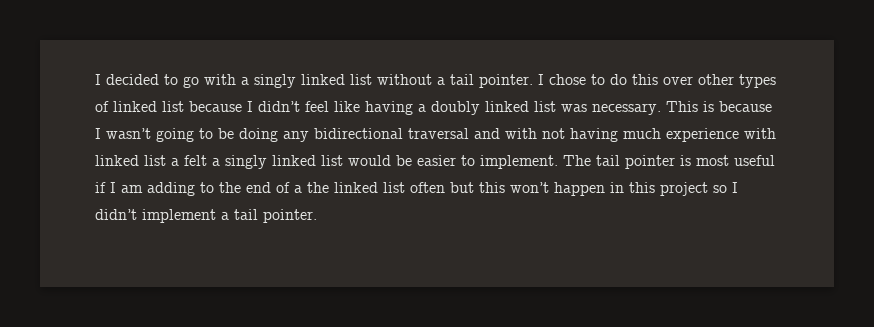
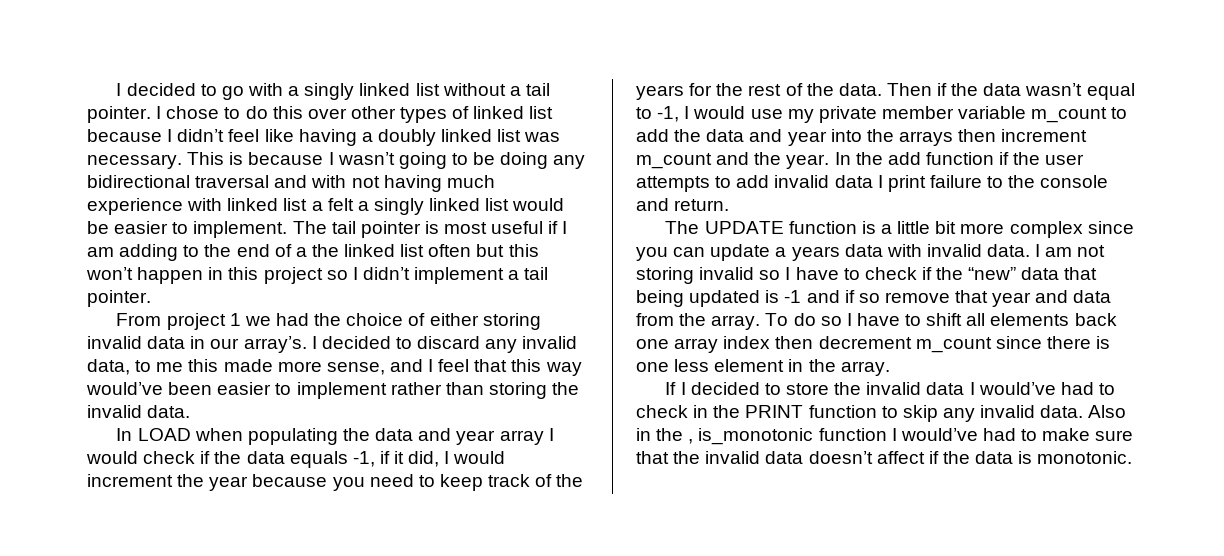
(317, 216) none -> [116,313,541,330] [87,336,578,353] [87,359,582,376] [86,382,580,399] [87,405,191,418] [116,428,554,445] [86,451,506,468] [87,474,584,491] [636,83,1135,100] [636,106,1128,123] [636,129,1088,146] [636,152,1085,169] [636,175,1109,192] [636,198,730,211] [665,221,1134,238] [636,244,1106,261] [636,267,1098,284] [636,290,1112,307] [636,313,1117,330] [636,336,1111,353] [636,359,890,376] [665,382,1115,395] [636,405,1127,422] [636,428,1134,445] [636,451,1133,464] // From project 1 we had the choice of either storing invalid data in our array’s. I decided to discard any invalid data, to me this made more sense, and I feel that this way would’ve been easier to implement rather than storing the invalid data. // In LOAD when populating the data and year array I would check if the data equals -1, if it did, I would increment the year because you need to keep track of the years for the rest of the data. Then if the data wasn’t equal to -1, I would use my private member variable m_count to add the data and year into the arrays then increment m_count and the year. In the add function if the user attempts to add invalid data I print failure to the console and return. // The UPDATE function is a little bit more complex since you can update a years data with invalid data. I am not storing invalid so I have to check if the “new” data that being updated is -1 and if so remove that year and data from the array. To do so I have to shift all elements back one array index then decrement m_count since there is one less element in the array. // If I decided to store the invalid data I would’ve had to check in the PRINT function to skip any invalid data. Also in the , is_monotonic function I would’ve had to make sure that the invalid data doesn’t affect if the data is monotonic.

